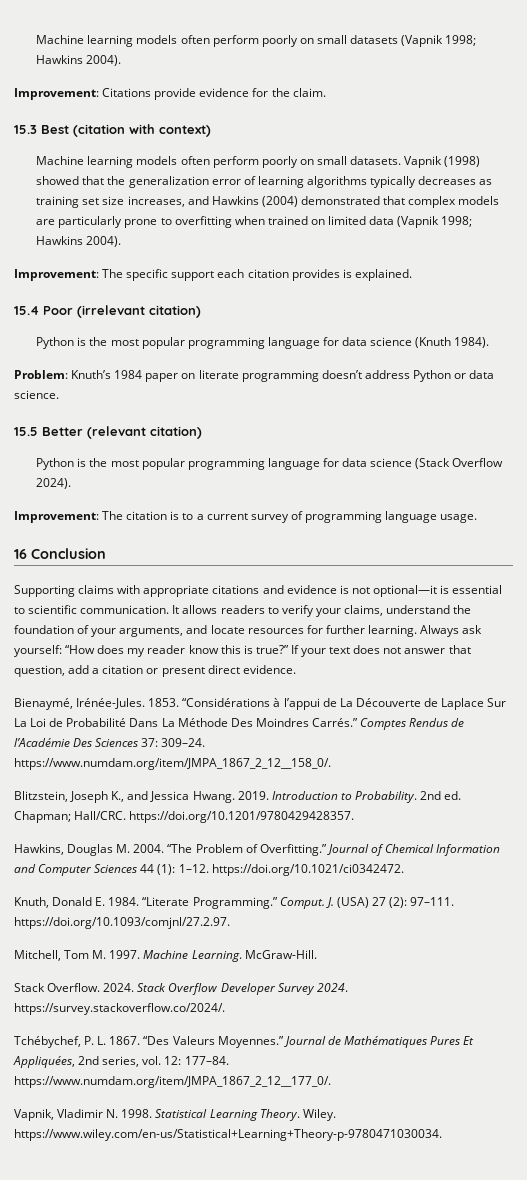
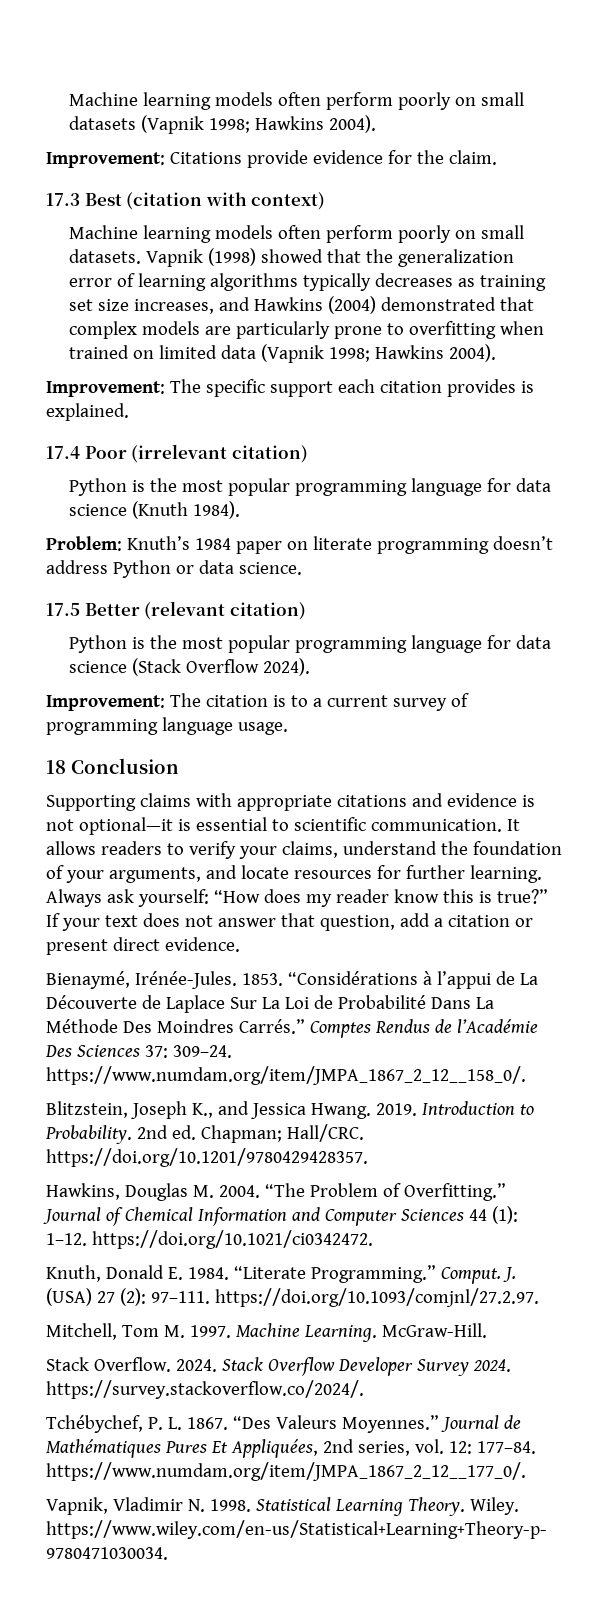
[14,125,37,134] 15.3 -> [46,193,80,206] 17.3
[14,306,39,315] 15.4 -> [46,446,80,459] 17.4
[14,427,38,436] 15.5 -> [46,603,80,616] 17.5
[14,549,27,559] 16 -> [46,760,66,774] 18

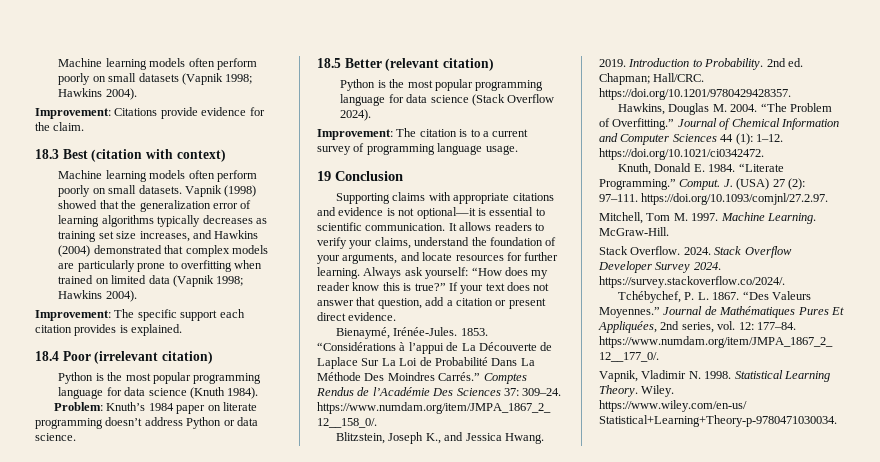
[46,193,80,206] 17.3 -> [35,149,59,159] 18.3
[46,446,80,459] 17.4 -> [35,351,59,361] 18.4
[46,603,80,616] 17.5 -> [317,58,341,68] 18.5
[46,760,66,774] 18 -> [317,171,331,181] 19

